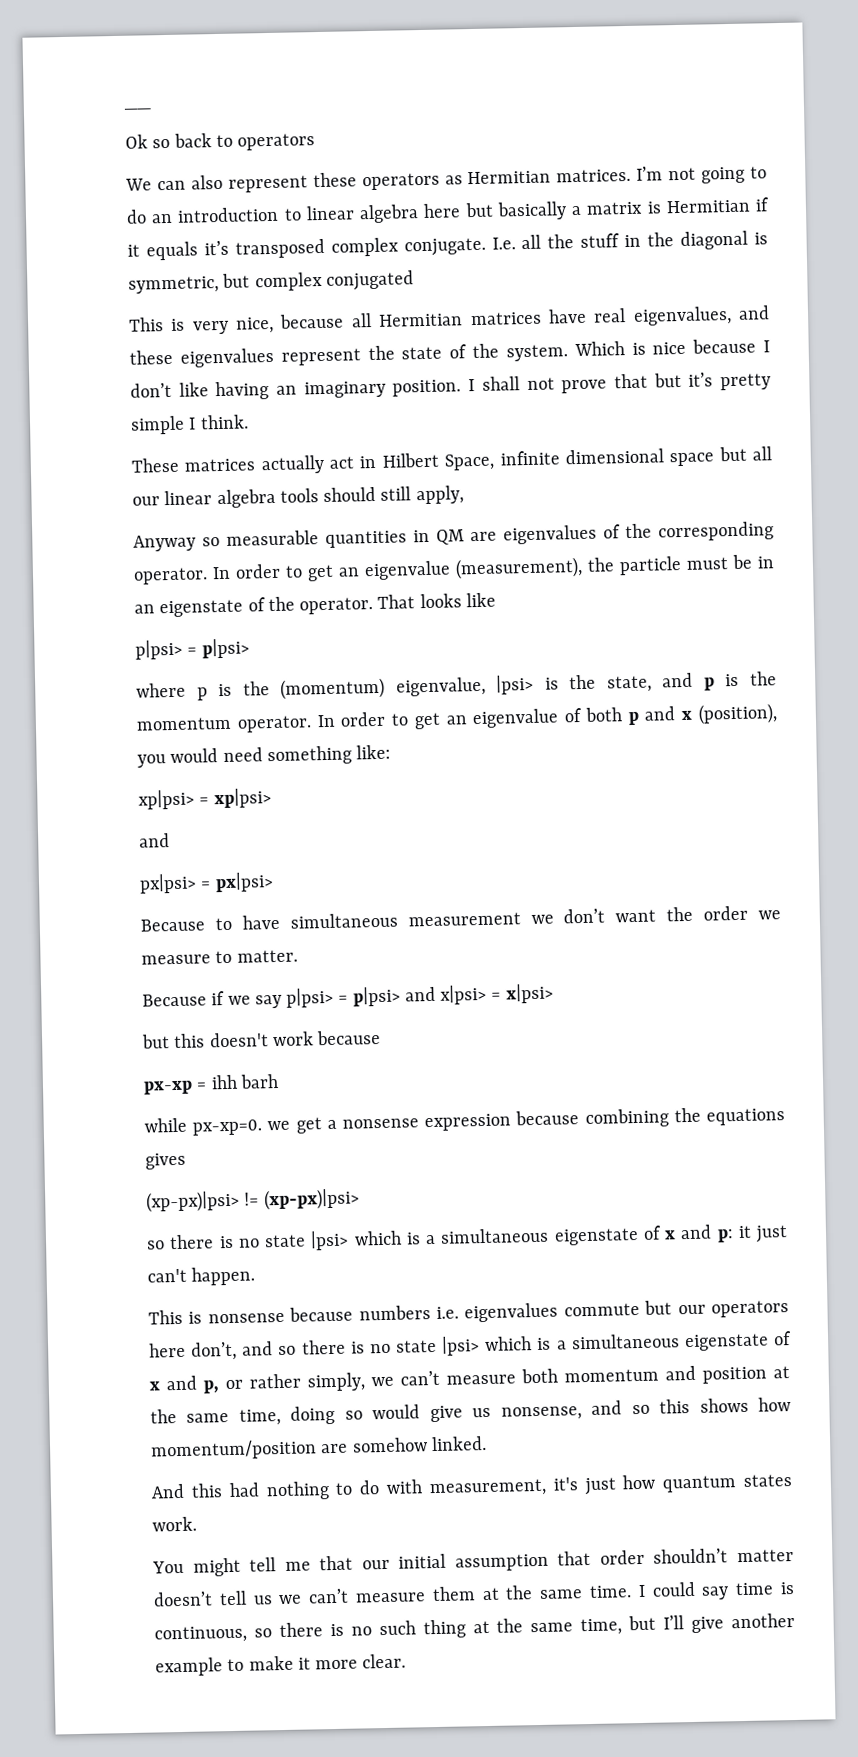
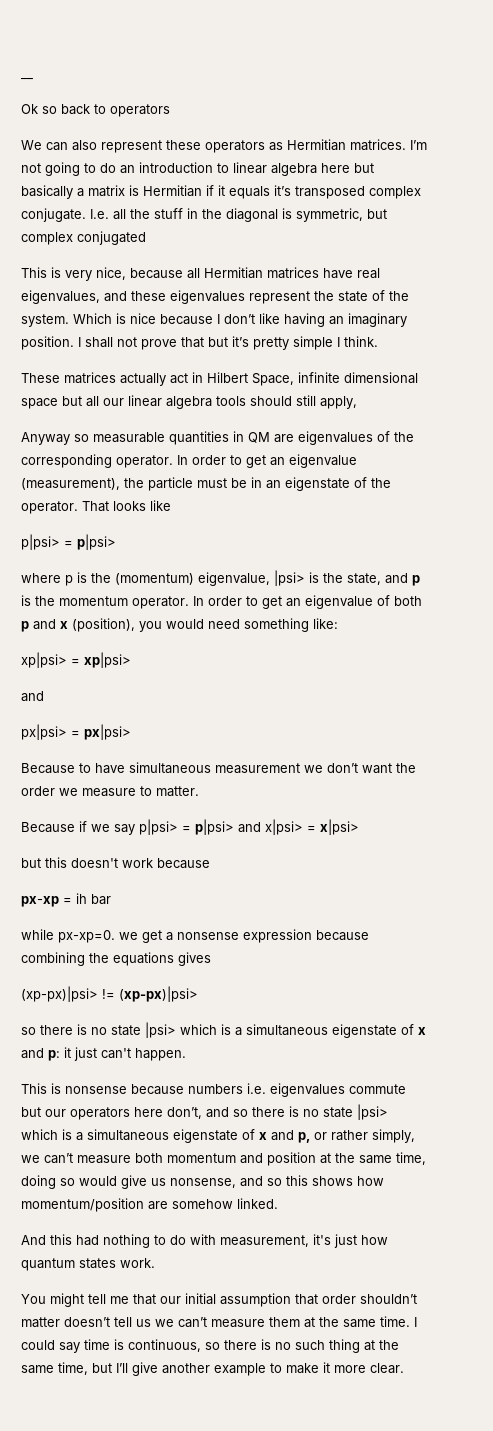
[210,1073,279,1090] ihh barh -> [76,893,111,905] ih bar

